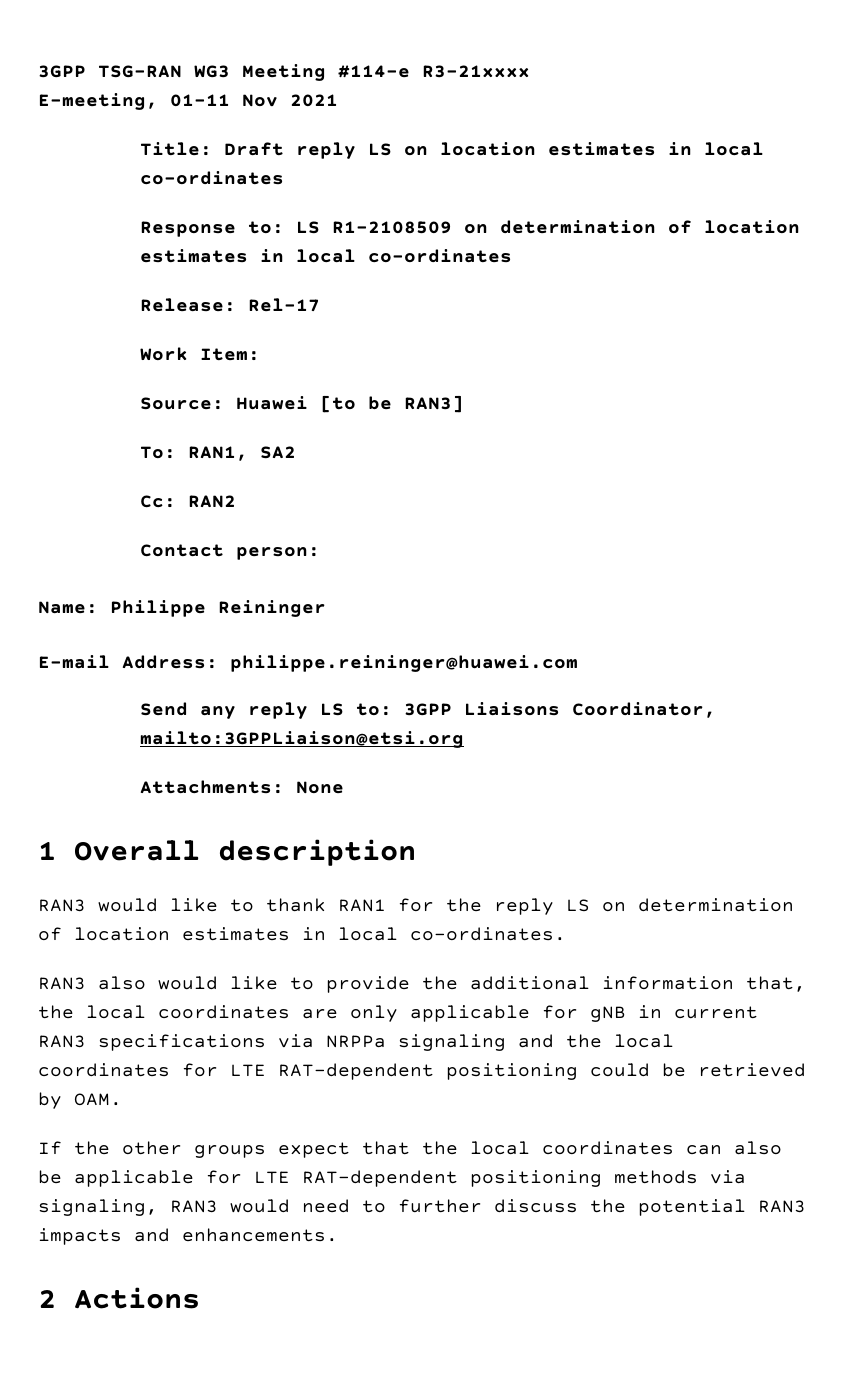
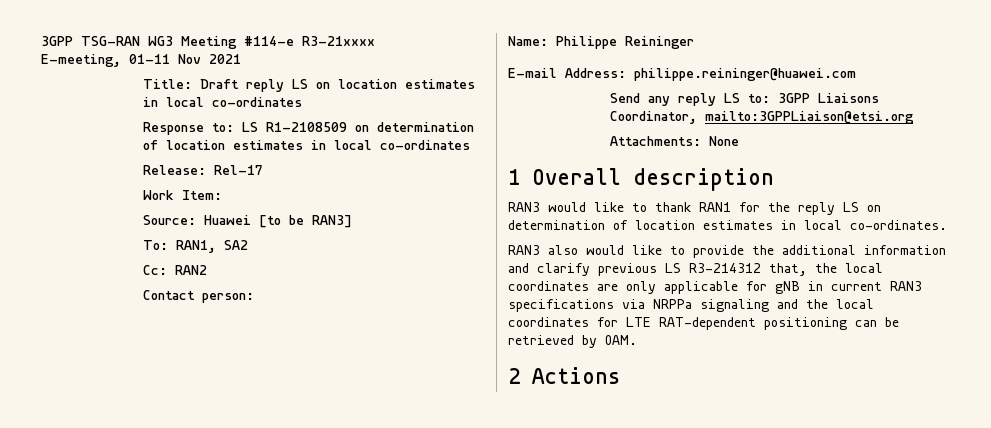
(734, 983) none -> [508,263,761,276] and clarify previous LS R3-214312
[590,1063,650,1077] could -> [855,320,877,327] can
[38,1141,782,1158] [38,1170,746,1187] [38,1199,806,1216] [38,1228,338,1245] // If the other groups expect that the local coordinates can also be applicable for LTE RAT-dependent positioning methods via signaling, RAN3 would need to further discuss the potential RAN3 impacts and enhancements. -> (637, 340) none

